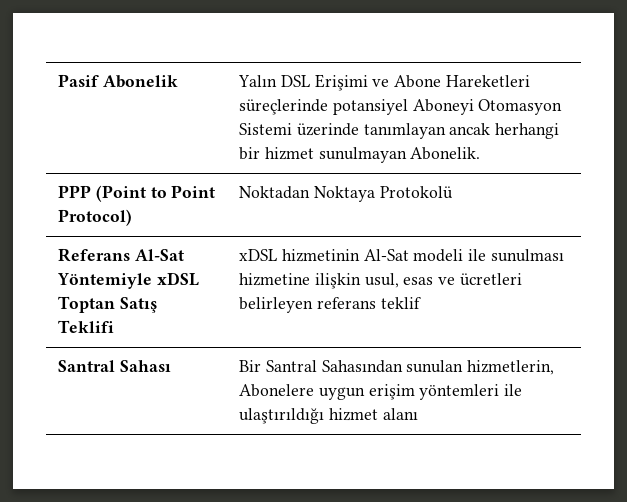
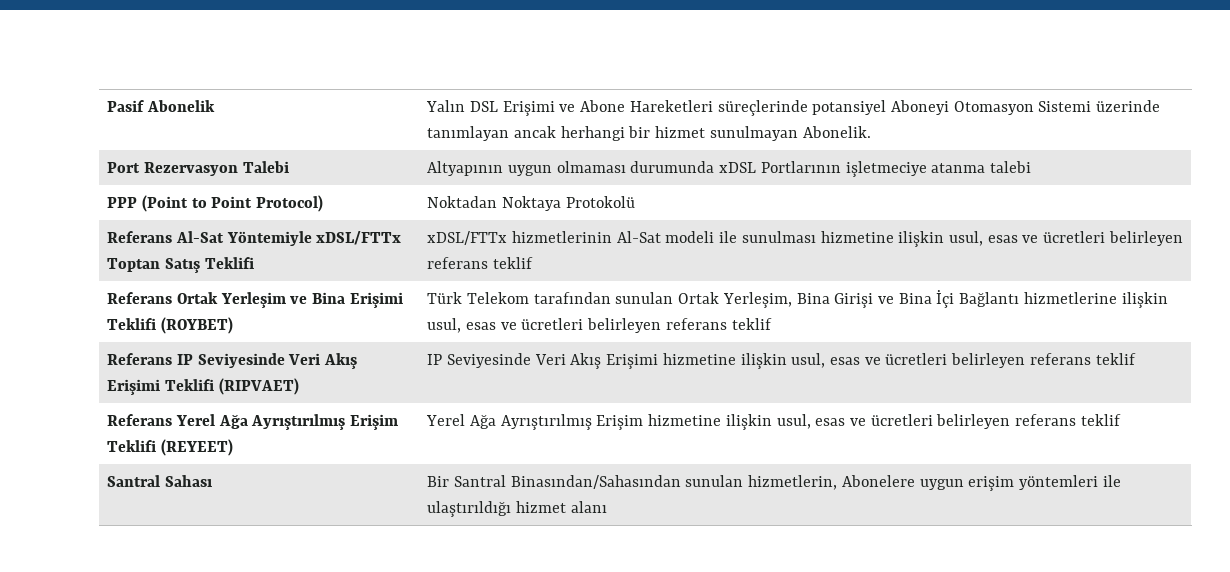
(481, 153) none -> [107,161,289,176] [427,161,1031,177] // Port Rezervasyon Talebi | Altyapının uygun olmaması durumunda xDSL Portlarının işletmeciye atanma talebi
[156,272,199,286] xDSL -> [316,231,402,245] xDSL/FTTx
[239,249,360,262] xDSL hizmetinin -> [427,231,612,245] xDSL/FTTx hizmetlerinin
(421, 303) none -> [107,292,403,308] [107,317,233,334] [427,290,1168,308] [427,318,772,333] [107,353,358,369] [107,378,299,395] [427,353,1136,369] [107,414,399,430] [107,439,233,456] [426,414,1121,430] // Referans Ortak Yerleşim ve Bina Erişimi Teklifi (ROYBET) | Türk Telekom tarafından sunulan Ortak Yerleşim, Bina Girişi ve Bina İçi Bağlantı hizmetlerine ilişkin usul, esas ve ücretleri belirleyen referans teklif // Referans IP Seviyesinde Veri Akış Erişimi Teklifi (RIPVAET) | IP Seviyesinde Veri Akış Erişimi hizmetine ilişkin usul, esas ve ücretleri belirleyen referans teklif // Referans Yerel Ağa Ayrıştırılmış Erişim Teklifi (REYEET) | Yerel Ağa Ayrıştırılmış Erişim hizmetine ilişkin usul, esas ve ücretleri belirleyen referans teklif
[321,360,403,373] Sahasından -> [510,475,681,489] Binasından/Sahasından

